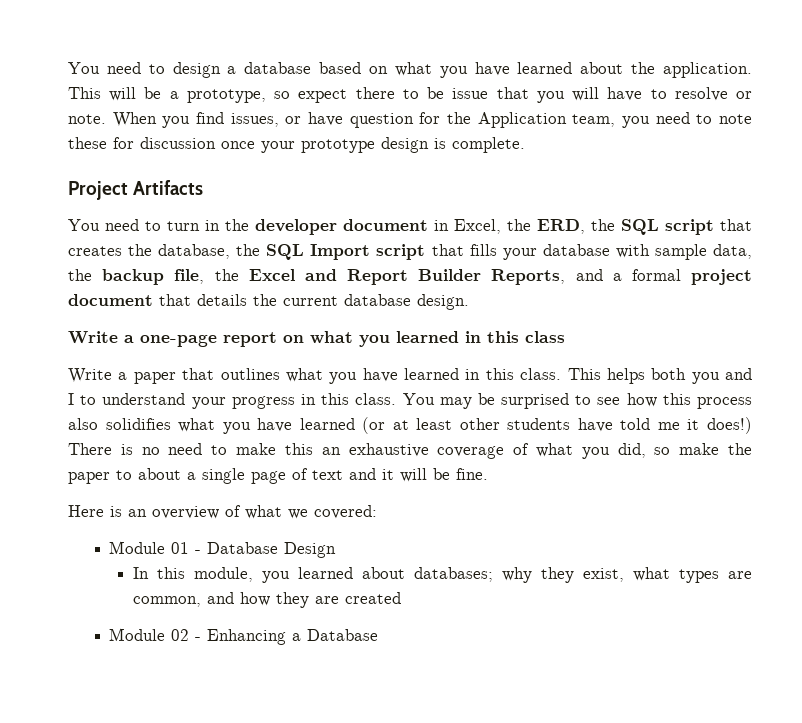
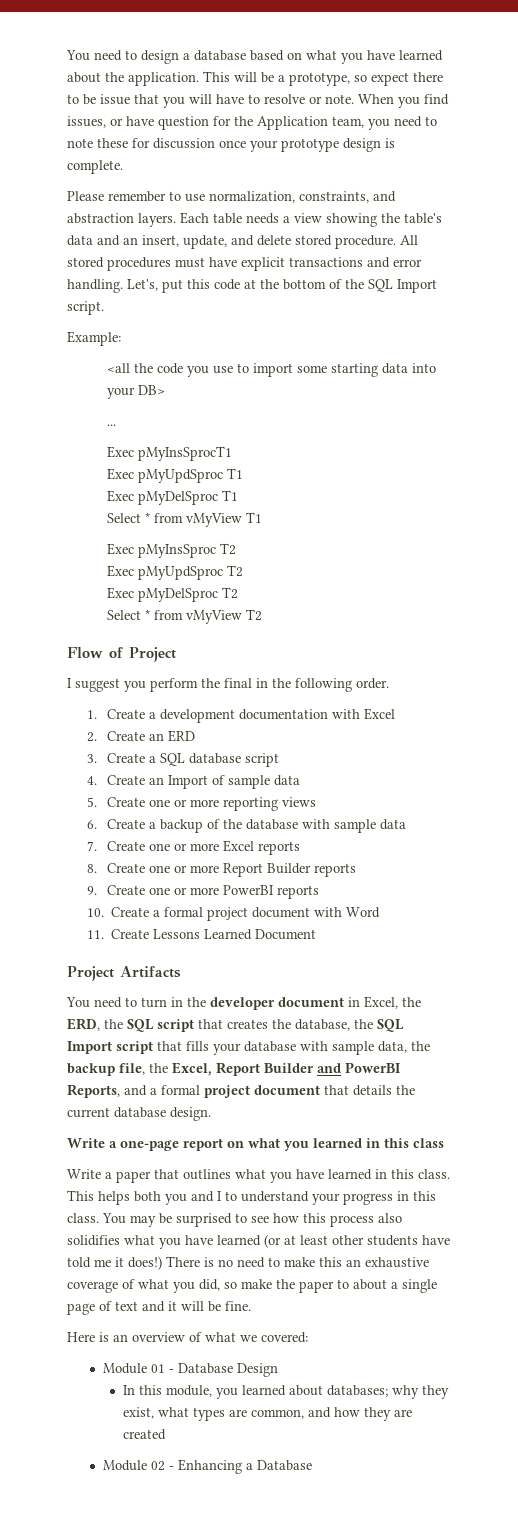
(525, 145) none -> [67,191,396,203] [67,212,442,227] [67,235,418,249] [67,257,422,271] [67,279,437,293] [67,301,104,315] [67,331,121,346] [107,363,437,377] [107,385,166,399] [107,424,117,426] [107,446,233,461] [107,468,244,483] [107,490,239,505] [107,512,263,527] [107,543,237,558] [107,565,244,580] [107,587,239,602] [107,609,263,624] [67,647,176,662] [67,678,389,692] [87,708,396,723] [87,730,196,742] [87,753,280,767] [87,775,301,789] [87,797,317,811] [87,819,407,833] [87,840,301,855] [87,863,357,877] [87,885,320,899] [87,907,381,921] [87,929,317,940] // Please remember to use normalization, constraints, and abstraction layers. Each table needs a view showing the table's data and an insert, update, and delete stored procedure. All stored procedures must have explicit transactions and error handling. Let's, put this code at the bottom of the SQL Import script. // Example: // <all the code you use to import some starting data into your DB> // ... // Exec pMyInsSprocT1 // Exec pMyUpdSproc T1 // Exec pMyDelSproc T1 // Select * from vMyView T1 // Exec pMyInsSproc T2 // Exec pMyUpdSproc T2 // Exec pMyDelSproc T2 // Select * from vMyView T2 // Flow of Project // I suggest you perform the final in the following order. // 1. Create a development documentation with Excel // 2. Create an ERD // 3. Create a SQL database script // 4. Create an Import of sample data // 5. Create one or more reporting views // 6. Create a backup of the database with sample data // 7. Create one or more Excel reports // 8. Create one or more Report Builder reports // 9. Create one or more PowerBI reports // 10. Create a formal project document with Word // 11. Create Lessons Learned Document
[248,269,482,285] Excel and Report Builder -> [172,1062,401,1076] Excel, Report Builder and PowerBI

